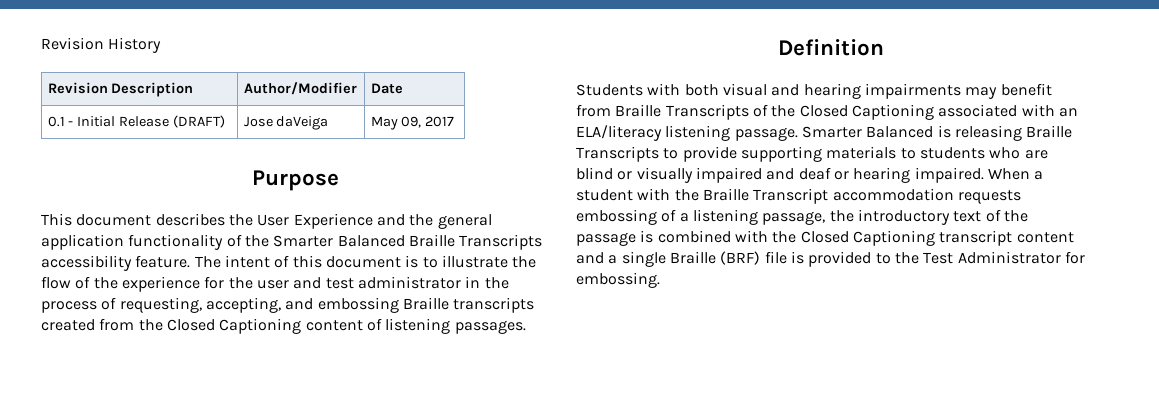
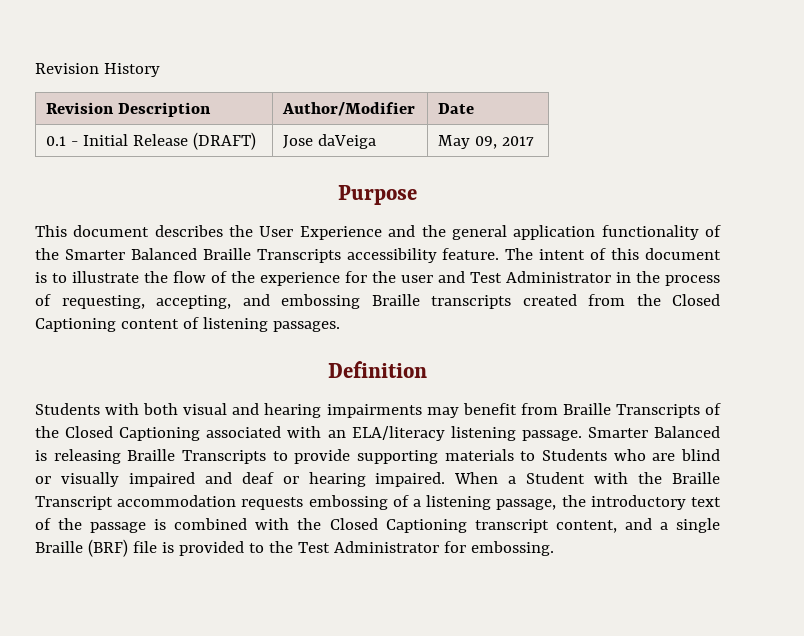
[325,276,461,289] test administrator -> [470,271,611,283] Test Administrator
[919,147,985,159] students -> [542,449,607,461] Students
[576,189,633,201] student -> [526,472,586,484] Student
[1016,232,1074,243] content -> [555,520,617,533] content,

